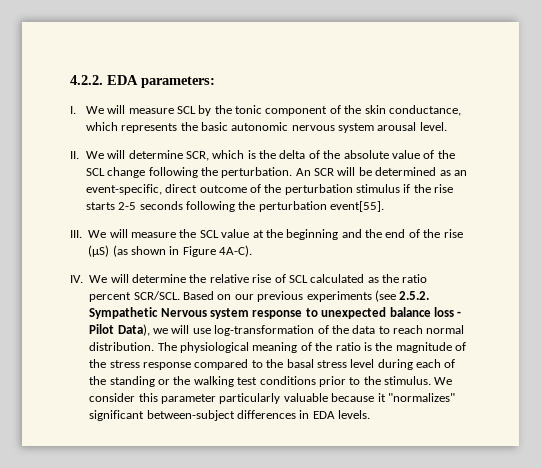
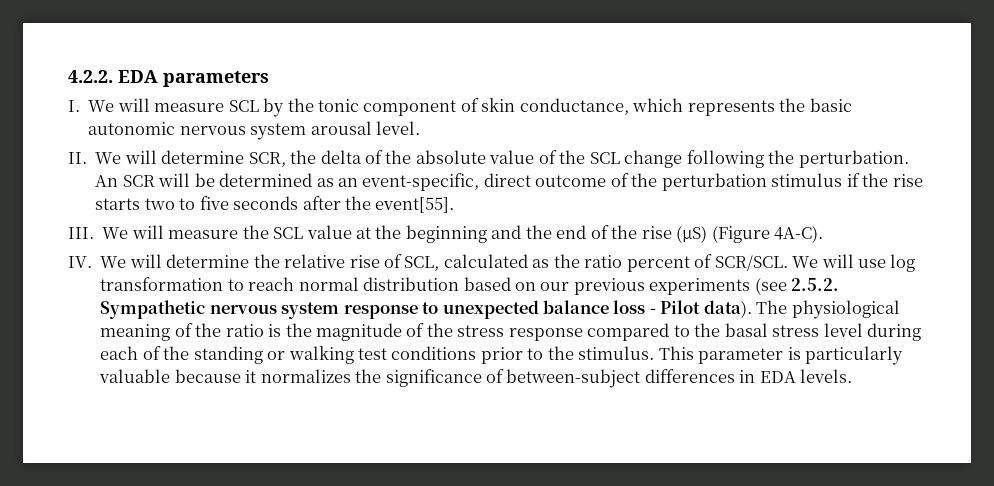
[141,76,215,88] parameters: -> [163,71,269,87] parameters
[344,105,362,114] the -> (479, 105) none
[212,150,256,159] which is -> (286, 159) none
[118,201,327,212] 2-5 seconds following the perturbation -> [144,196,371,210] two to five seconds after the
[112,245,216,257] (as shown in Figure -> [711,225,770,243] (Figure
[288,275,308,283] SCL -> [404,256,440,271] SCL,
[133,291,214,300] SCR/SCL. Based -> [694,254,916,272] [100,277,511,291] of SCR/SCL. We will use log transformation to reach normal distribution based
[160,308,207,317] Nervous -> [209,304,277,314] nervous
[117,324,465,336] [89,342,155,351] Data), we will use log-transformation of the data to reach normal distribution. -> [703,300,752,318] data).
[173,376,191,385] the -> (286, 355) none
[434,377,453,385] [89,393,455,404] [89,410,145,421] We consider this parameter particularly valuable because it "normalizes" significant -> [658,346,904,365] [99,369,504,387] This parameter is particularly valuable because it normalizes the significance of

